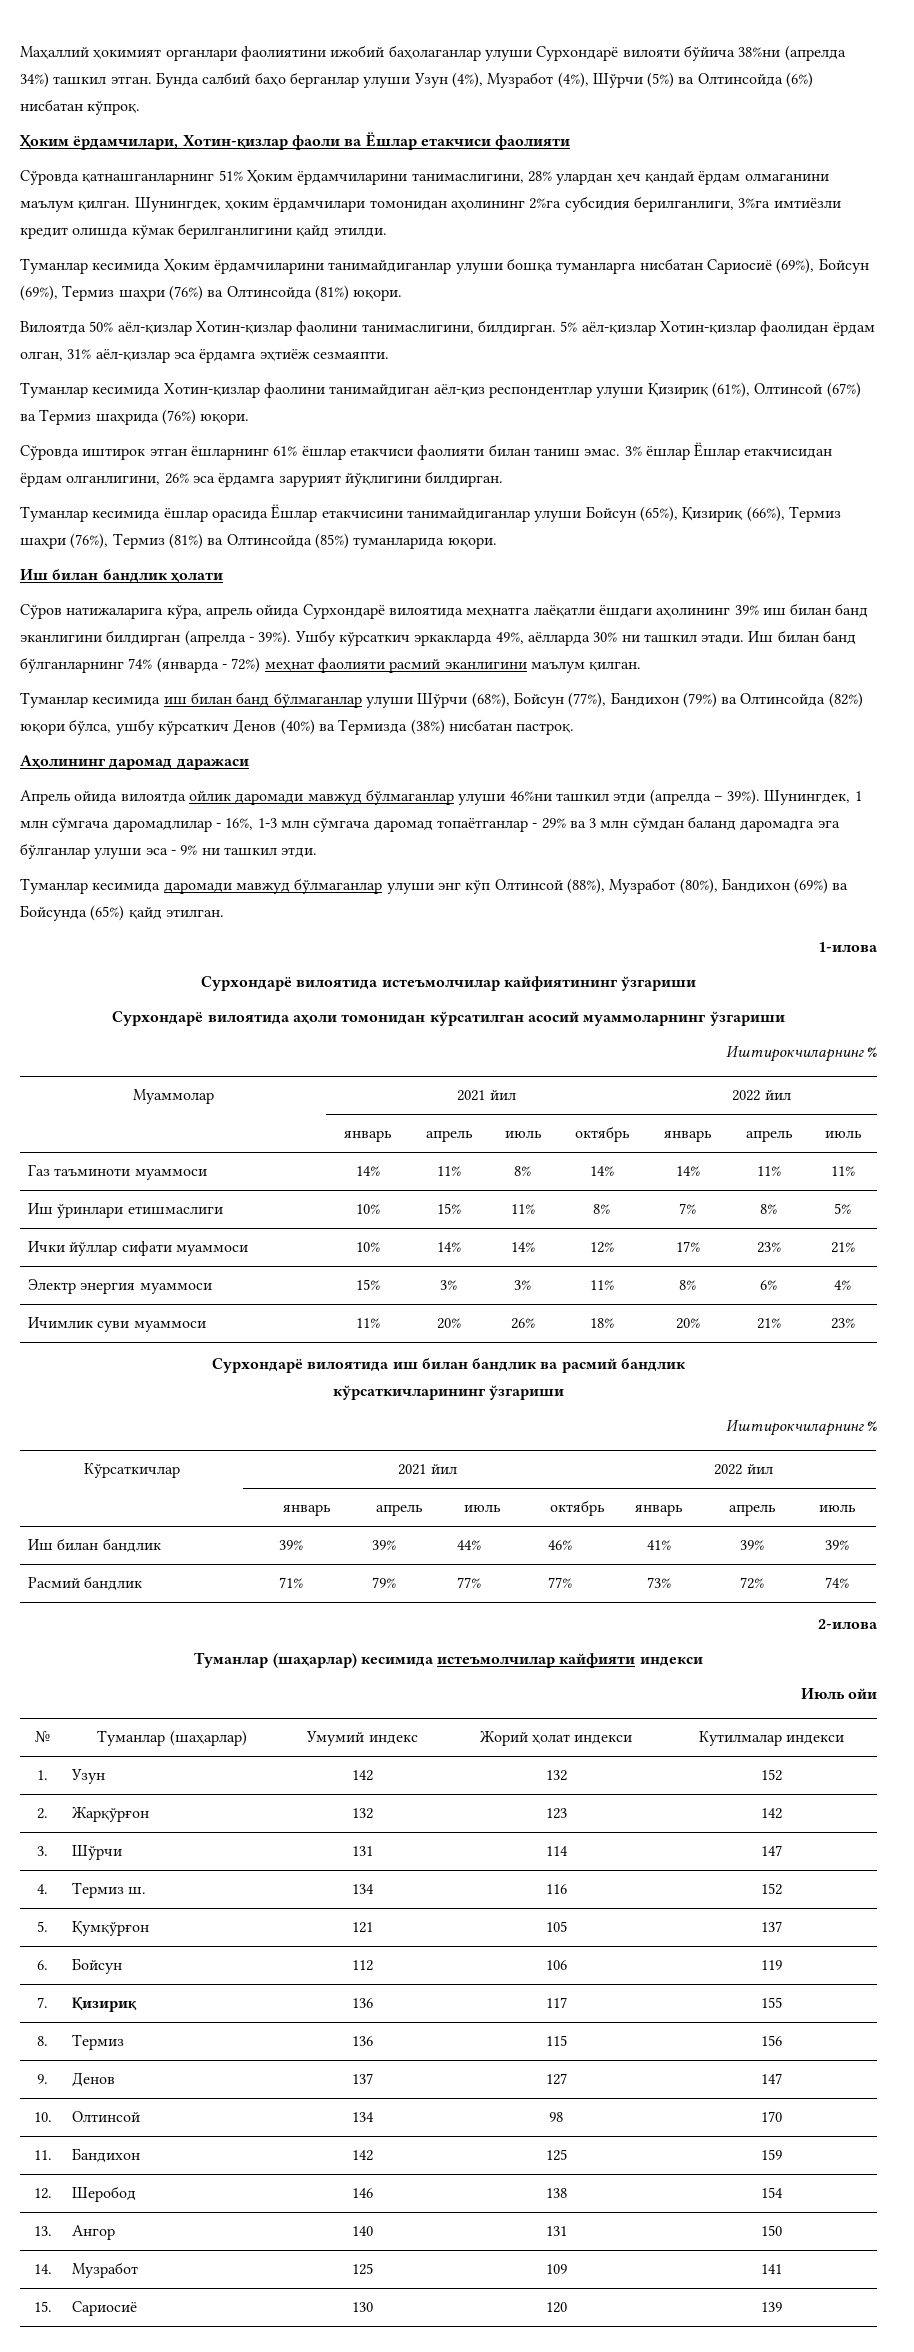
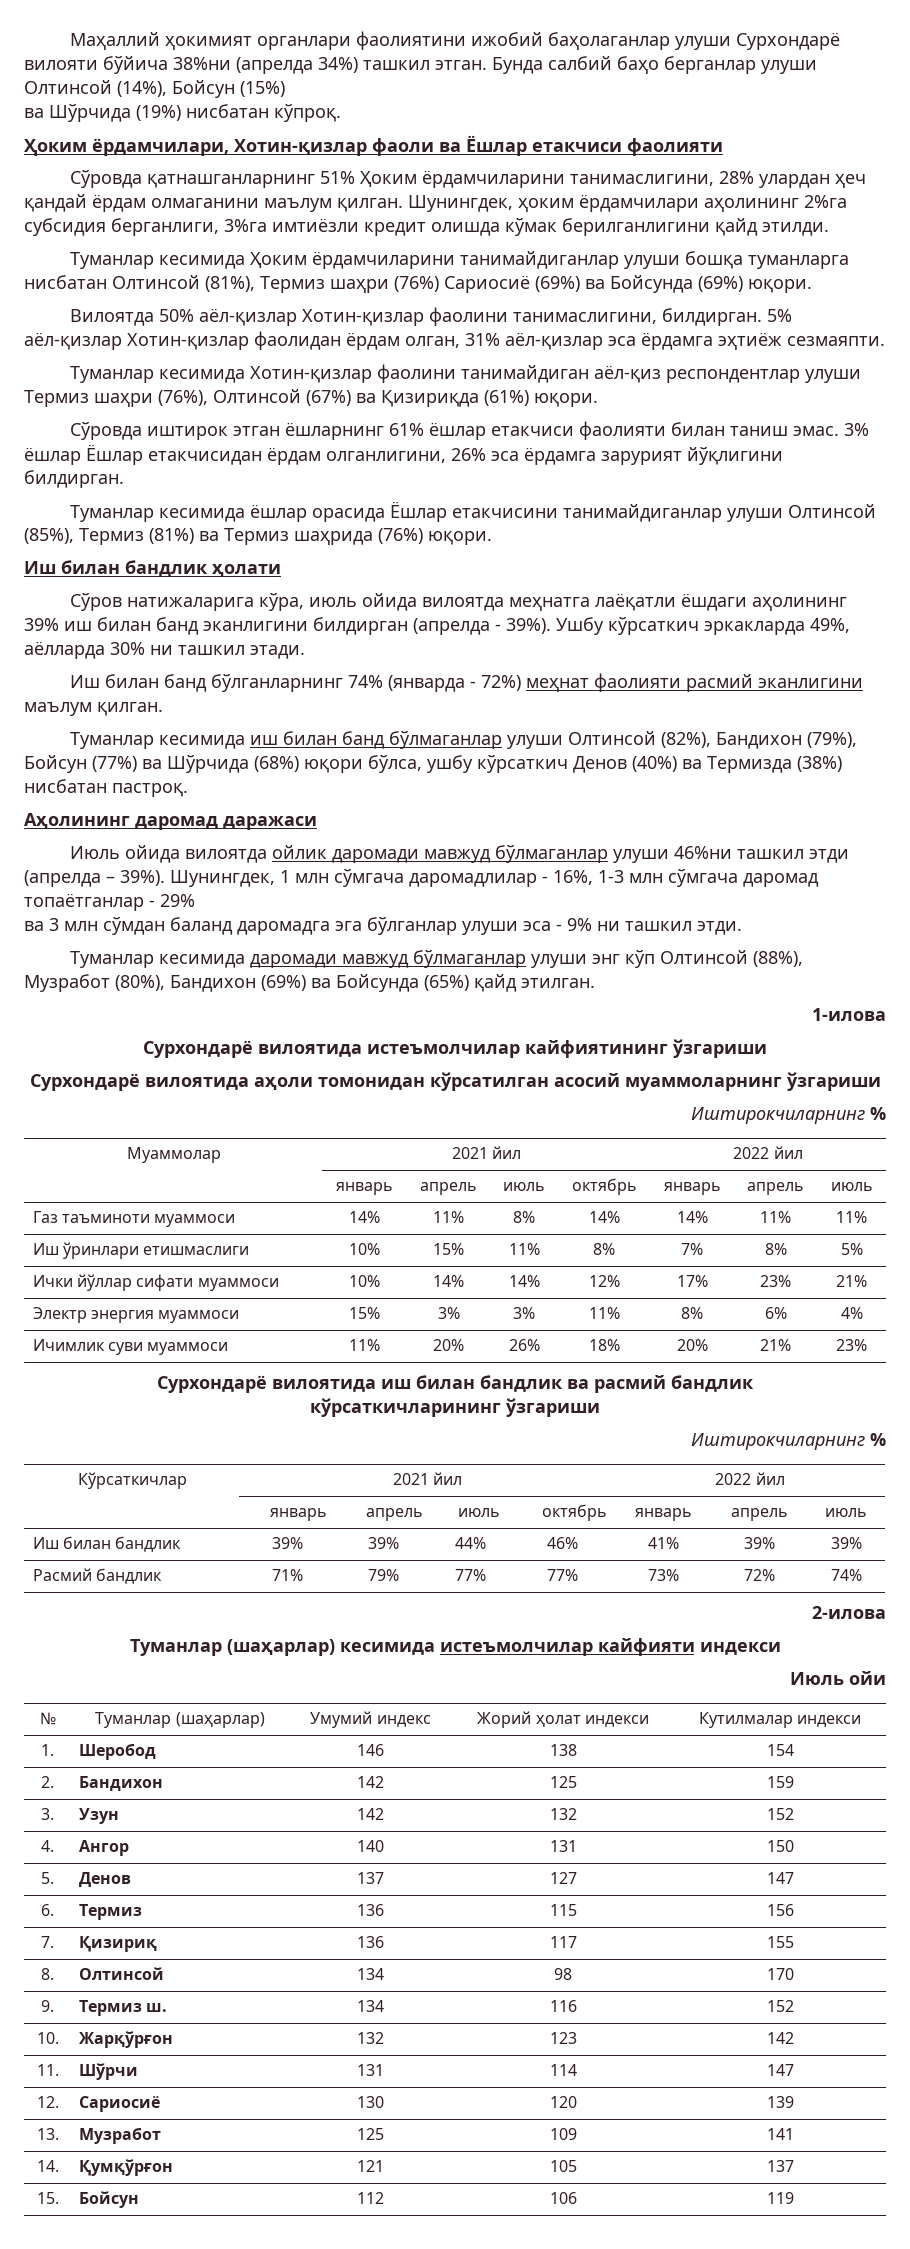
[413,72,814,88] Узун (4%), Музработ (4%), Шўрчи (5%) ва Олтинсойда (6%) -> [24,80,285,98] [24,104,181,122] Олтинсой (14%), Бойсун (15%) // ва Шўрчида (19%)
[369,200,447,211] томонидан -> (699, 203) none
[633,196,734,212] берилганлиги, -> [111,218,219,236] берганлиги,
[706,258,869,274] [20,285,349,301] Сариосиё (69%), Бойсун (69%), Термиз шаҳри (76%) ва Олтинсойда (81%) -> [112,275,743,293] Олтинсой (81%), Термиз шаҳри (76%) Сариосиё (69%) ва Бойсунда (69%)
[647,382,861,398] [20,409,196,425] Қизириқ (61%), Олтинсой (67%) ва Термиз шаҳрида (76%) -> [24,389,529,407] Термиз шаҳри (76%), Олтинсой (67%) ва Қизириқда (61%)
[585,506,841,522] [20,533,445,549] Бойсун (65%), Қизириқ (66%), Термиз шаҳри (76%), Термиз (81%) ва Олтинсойда (85%) туманларида -> [787,504,876,518] [24,528,423,545] Олтинсой (85%), Термиз (81%) ва Термиз шаҳрида (76%)
[205,604,463,619] апрель ойида Сурхондарё вилоятида -> [308,593,504,611] июль ойида вилоятда
(745, 639) none -> (305, 652) //
[417,692,863,708] Шўрчи (68%), Бойсун (77%), Бандихон (79%) ва Олтинсойда (82%) -> [567,731,857,749] [24,755,299,773] Олтинсой (82%), Бандихон (79%), Бойсун (77%) ва Шўрчида (68%)
[20,790,71,805] Апрель -> [69,846,120,859] Июль
(566, 823) none -> (195, 900) //
[70,1769,105,1784] [352,1770,373,1781] [545,1770,567,1781] [760,1769,782,1781] [37,1808,48,1819] [71,1807,149,1822] [352,1808,373,1819] [545,1808,567,1819] [760,1808,782,1819] [37,1846,48,1856] [71,1845,122,1860] [352,1846,373,1856] [545,1846,568,1856] [760,1845,782,1856] [37,1884,48,1894] [71,1882,147,1898] [352,1884,374,1894] [545,1884,567,1894] [760,1883,782,1895] [37,1921,48,1932] [71,1921,149,1936] [352,1922,373,1933] [545,1921,567,1932] [760,1921,782,1932] [37,1960,48,1970] [71,1958,122,1974] [352,1960,373,1971] [545,1960,567,1970] [760,1960,782,1970] Узун | 142 | 132 | 152 // 2. | Жарқўрғон | 132 | 123 | 142 // 3. | Шўрчи | 131 | 114 | 147 // 4. | Термиз ш. | 134 | 116 | 152 // 5. | Қумқўрғон | 121 | 105 | 137 // 6. | Бойсун | 112 | 106 | 119 -> [78,1743,156,1760] [357,1744,384,1756] [549,1744,577,1756] [766,1744,794,1756] [41,1776,54,1788] [78,1776,163,1792] [357,1776,384,1788] [549,1776,577,1788] [766,1776,794,1788] [41,1808,54,1820] [78,1808,119,1824] [357,1808,384,1820] [549,1808,577,1820] [766,1808,794,1820] [41,1840,54,1852] [78,1840,129,1856] [357,1840,384,1852] [549,1840,577,1852] [766,1840,794,1852] [41,1872,54,1884] [78,1872,131,1888] [357,1872,384,1884] [549,1872,577,1884] [766,1872,794,1884] [41,1904,54,1916] [78,1904,142,1920] [357,1904,384,1916] [549,1904,577,1916] [766,1904,794,1916] Шеробод | 146 | 138 | 154 // 2. | Бандихон | 142 | 125 | 159 // 3. | Узун | 142 | 132 | 152 // 4. | Ангор | 140 | 131 | 150 // 5. | Денов | 137 | 127 | 147 // 6. | Термиз | 136 | 115 | 156
[71,2034,124,2050] [352,2036,373,2046] [545,2035,567,2046] [760,2035,782,2046] [37,2074,48,2084] [71,2072,115,2087] [352,2073,373,2084] [545,2073,567,2085] [760,2073,782,2084] [33,2112,52,2122] [71,2111,140,2122] [352,2112,374,2122] [548,2112,563,2122] [760,2111,782,2122] [33,2150,52,2160] [71,2148,140,2163] [352,2150,373,2161] [545,2149,567,2161] [760,2149,782,2160] [33,2188,52,2199] [71,2186,136,2202] [352,2188,373,2198] [545,2188,567,2198] [760,2187,783,2198] [33,2226,52,2236] [71,2225,115,2240] [352,2226,373,2236] [545,2226,567,2236] [760,2225,782,2236] [33,2264,52,2274] [71,2262,138,2278] [352,2263,373,2275] [545,2264,567,2274] [760,2264,782,2274] [33,2301,52,2312] [71,2301,137,2316] [352,2302,373,2312] [545,2302,567,2313] [760,2302,782,2312] Термиз | 136 | 115 | 156 // 9. | Денов | 137 | 127 | 147 // 10. | Олтинсой | 134 | 98 | 170 // 11. | Бандихон | 142 | 125 | 159 // 12. | Шеробод | 146 | 138 | 154 // 13. | Ангор | 140 | 131 | 150 // 14. | Музработ | 125 | 109 | 141 // 15. | Сариосиё | 130 | 120 | 139 -> [78,1967,164,1980] [357,1968,384,1980] [553,1968,572,1980] [766,1968,794,1980] [41,2000,54,2012] [78,2000,168,2016] [357,2000,384,2012] [549,2000,577,2012] [766,2000,794,2012] [36,2032,59,2044] [78,2031,173,2048] [357,2032,384,2044] [549,2032,577,2044] [766,2032,794,2044] [36,2064,59,2076] [78,2063,138,2080] [357,2064,384,2076] [549,2064,577,2076] [766,2064,794,2076] [36,2096,59,2108] [78,2096,160,2112] [357,2096,384,2108] [549,2096,577,2108] [766,2096,794,2108] [36,2128,59,2140] [78,2127,161,2144] [357,2128,384,2140] [549,2128,577,2140] [766,2128,794,2140] [36,2160,59,2172] [78,2159,173,2176] [357,2160,384,2172] [549,2160,577,2172] [766,2160,794,2172] [36,2192,59,2204] [78,2191,139,2208] [357,2192,384,2204] [549,2192,577,2204] [766,2192,794,2204] Олтинсой | 134 | 98 | 170 // 9. | Термиз ш. | 134 | 116 | 152 // 10. | Жарқўрғон | 132 | 123 | 142 // 11. | Шўрчи | 131 | 114 | 147 // 12. | Сариосиё | 130 | 120 | 139 // 13. | Музработ | 125 | 109 | 141 // 14. | Қумқўрғон | 121 | 105 | 137 // 15. | Бойсун | 112 | 106 | 119

